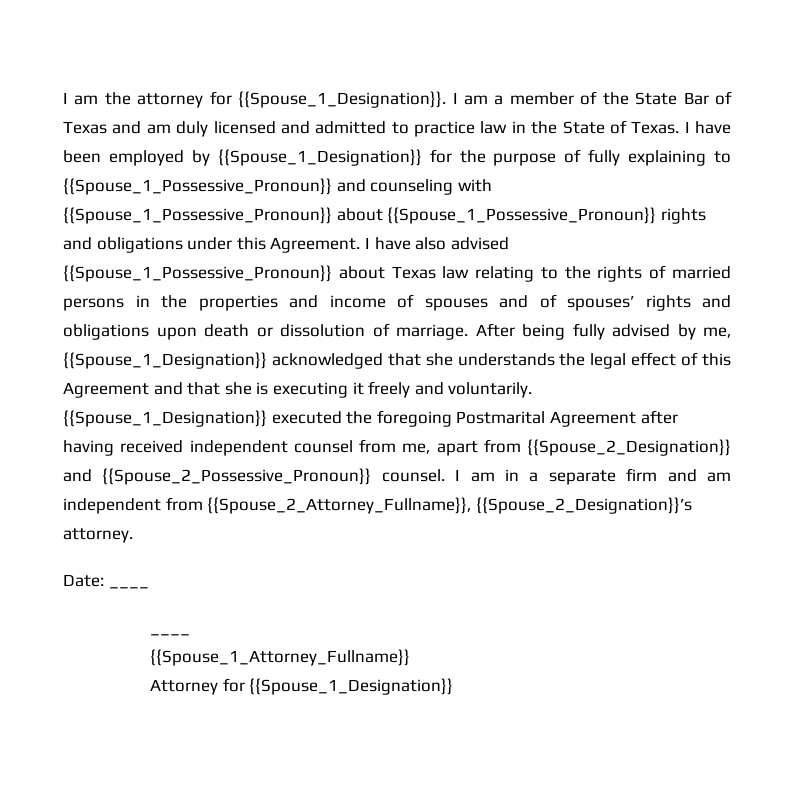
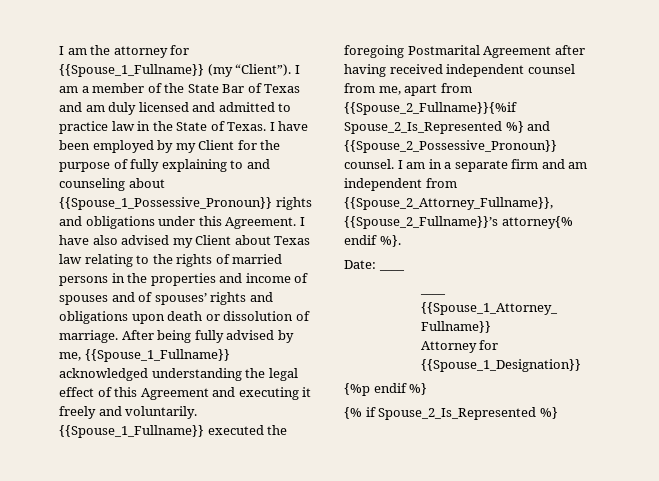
[238,91,447,108] {{Spouse_1_Designation}}. -> [59,64,292,77] {{Spouse_1_Fullname}} (my “Client”).
[217,149,422,166] {{Spouse_1_Designation}} -> [175,140,235,153] my Client
[63,178,332,195] {{Spouse_1_Possessive_Pronoun}} -> (244, 164) none
[457,179,492,192] [63,207,332,224] with {{Spouse_1_Possessive_Pronoun}} -> (125, 184) none
[63,265,332,282] {{Spouse_1_Possessive_Pronoun}} -> [172,235,232,248] my Client
[63,352,555,369] {{Spouse_1_Designation}} acknowledged that she understands -> [84,349,230,362] [59,368,242,381] {{Spouse_1_Fullname}} acknowledged understanding
[187,382,269,395] that she is -> (236, 392) none
[63,410,267,427] {{Spouse_1_Designation}} -> [59,425,204,438] {{Spouse_1_Fullname}}
[527,439,731,456] {{Spouse_2_Designation}} -> [344,102,517,115] [344,121,524,134] {{Spouse_2_Fullname}}{%if Spouse_2_Is_Represented %}
[475,497,692,514] [63,528,133,543] {{Spouse_2_Designation}}’s attorney. -> [344,216,573,229] [344,235,401,247] {{Spouse_2_Fullname}}’s attorney{% endif %}.
(454, 686) none -> [344,383,428,396] [344,407,558,420] // {%p endif %} // {% if Spouse_2_Is_Represented %}

